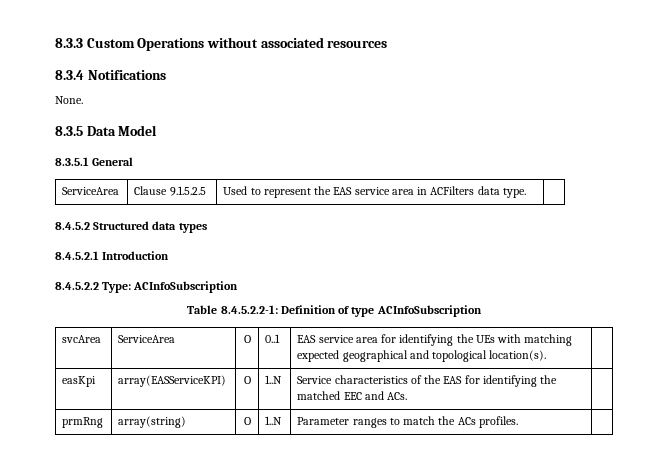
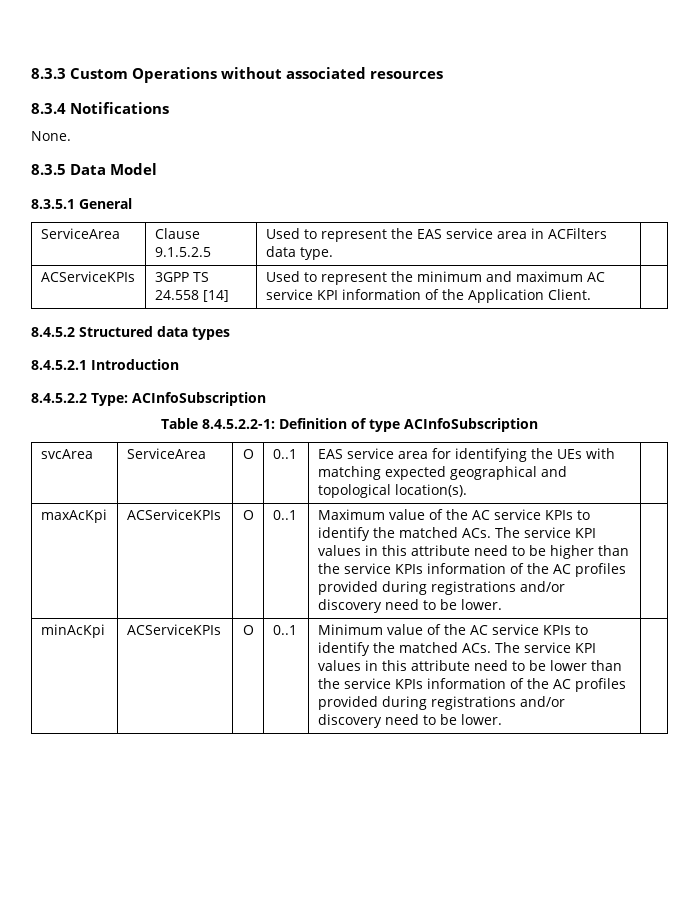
(526, 193) none -> [40,271,135,282] [154,272,209,282] [154,290,229,302] [265,271,605,285] [265,289,591,303] // ACServiceKPIs | 3GPP TS 24.558 [14] | Used to represent the minimum and maximum AC service KPI information of the Application Client. |
[62,376,97,387] [118,375,227,387] [243,376,251,384] [265,375,283,384] [297,375,558,387] [297,391,408,400] [62,417,104,428] [118,416,187,428] [243,417,251,425] [265,416,283,425] [297,416,518,428] easKpi | array(EASServiceKPI) | O | 1..N | Service characteristics of the EAS for identifying the matched EEC and ACs. | // prmRng | array(string) | O | 1..N | Parameter ranges to match the ACs profiles. -> [40,509,107,523] [126,509,221,520] [242,510,254,520] [272,510,297,520] [317,509,590,520] [317,527,596,541] [317,545,629,559] [317,563,626,577] [317,581,565,595] [317,599,502,613] [40,624,105,638] [126,624,221,635] [242,625,254,635] [272,625,297,635] [317,624,588,635] [317,642,596,656] [317,660,622,671] [317,678,626,692] [317,696,565,710] [317,714,502,728] maxAcKpi | ACServiceKPIs | O | 0..1 | Maximum value of the AC service KPIs to identify the matched ACs. The service KPI values in this attribute need to be higher than the service KPIs information of the AC profiles provided during registrations and/or discovery need to be lower. | // minAcKpi | ACServiceKPIs | O | 0..1 | Minimum value of the AC service KPIs to identify the matched ACs. The service KPI values in this attribute need to be lower than the service KPIs information of the AC profiles provided during registrations and/or discovery need to be lower.

